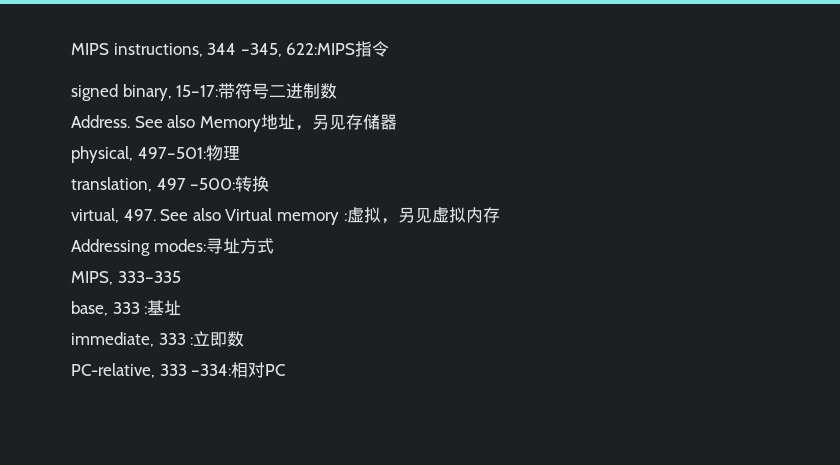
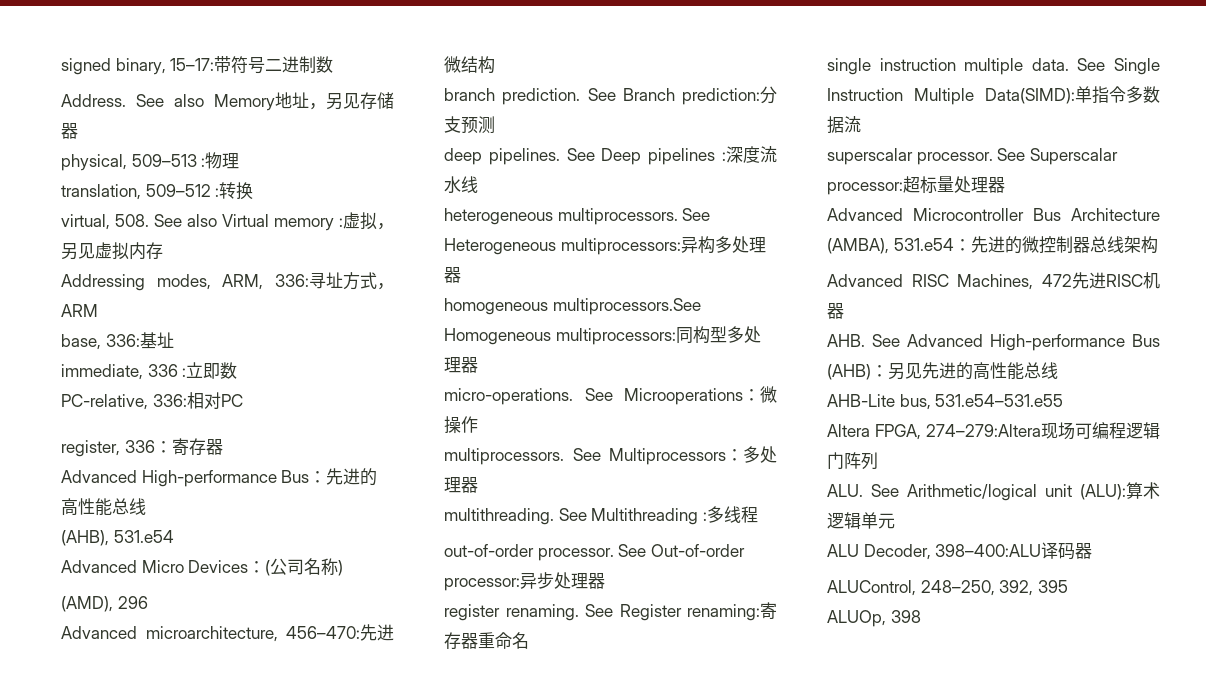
[71,41,390,57] MIPS instructions, 344 –345, 622:MIPS指令 // -> (61, 66) none
[137,147,206,159] 497–501: -> [131,154,206,167] 509–513 :
[156,178,236,190] 497 –500: -> [145,184,220,197] 509–512 :
[123,209,156,221] 497. -> [115,214,149,227] 508.
[153,239,206,252] modes: -> [156,274,310,290] modes, ARM, 336:
[71,271,181,285] // MIPS, 333–335 -> [377,283,395,290] [61,304,98,317] ，ARM
[112,302,148,314] 333 : -> [105,334,140,347] 336:
[158,333,186,345] 333 -> [147,364,178,377] 336
[159,364,232,376] 333 –334: -> [152,394,187,407] 336:
(286, 370) none -> [61,438,223,457] [61,468,378,487] [61,498,146,516] [61,530,174,546] [61,558,344,576] [61,596,148,612] [61,624,394,642] [444,56,495,74] [444,86,777,105] [444,116,495,134] [444,146,777,165] [444,176,478,193] [444,208,711,225] [444,236,766,255] [444,267,461,283] [444,298,701,315] [444,326,761,345] [444,357,478,373] [444,386,777,405] [444,416,478,434] [444,446,777,465] [444,477,478,493] [444,506,758,525] [444,544,745,561] [444,572,605,591] [444,602,777,621] [444,632,529,649] [827,58,1160,75] [827,86,1160,105] [827,116,861,134] [827,148,1118,165] [827,176,1005,195] [827,208,1160,221] [827,236,1158,254] [827,272,1160,290] [827,303,844,319] [827,334,1160,351] [827,362,1058,380] [827,394,1064,410] [827,422,1160,440] [827,452,878,470] [827,482,1160,501] [827,512,895,529] [827,542,1093,560] [827,580,1068,596] [827,610,921,627] // register, 336：寄存器 // Advanced High-performance Bus：先进的高性能总线 // (AHB), 531.e54 // Advanced Micro Devices：(公司名称) // (AMD), 296 // Advanced microarchitecture, 456–470:先进微结构 // branch prediction. See Branch prediction:分支预测 // deep pipelines. See Deep pipelines :深度流水线 // heterogeneous multiprocessors. See Heterogeneous multiprocessors:异构多处理器 // homogeneous multiprocessors.See Homogeneous multiprocessors:同构型多处理器 // micro-operations. See Microoperations：微操作 // multiprocessors. See Multiprocessors：多处理器 // multithreading. See Multithreading :多线程 // out-of-order processor. See Out-of-order processor:异步处理器 // register renaming. See Register renaming:寄存器重命名 // single instruction multiple data. See Single Instruction Multiple Data(SIMD):单指令多数据流 // superscalar processor. See Superscalar processor:超标量处理器 // Advanced Microcontroller Bus Architecture (AMBA), 531.e54：先进的微控制器总线架构 // Advanced RISC Machines, 472先进RISC机器 // AHB. See Advanced High-performance Bus (AHB)：另见先进的高性能总线 // AHB-Lite bus, 531.e54–531.e55 // Altera FPGA, 274–279:Altera现场可编程逻辑门阵列 // ALU. See Arithmetic/logical unit (ALU):算术逻辑单元 // ALU Decoder, 398–400:ALU译码器 // ALUControl, 248–250, 392, 395 // ALUOp, 398

